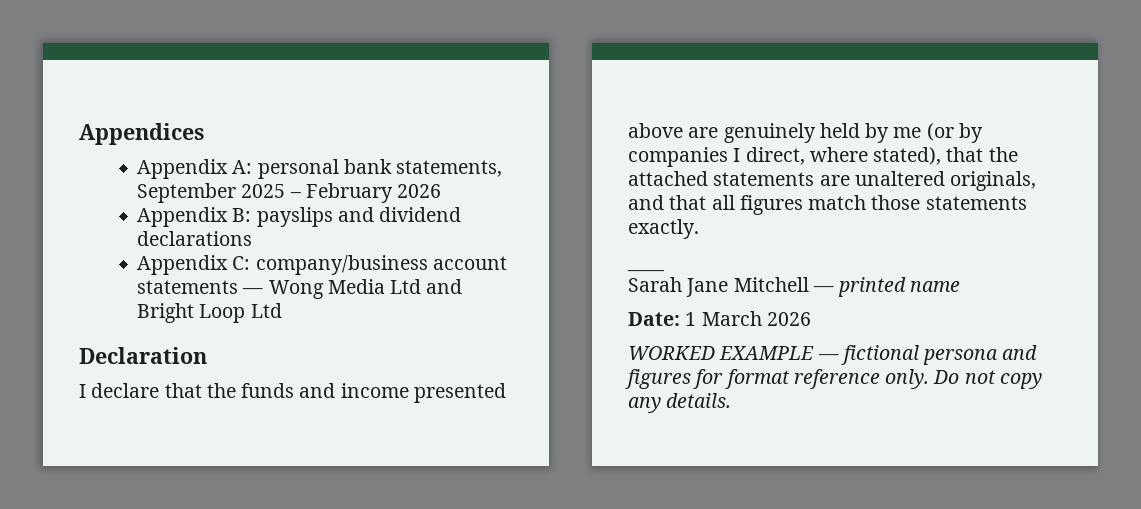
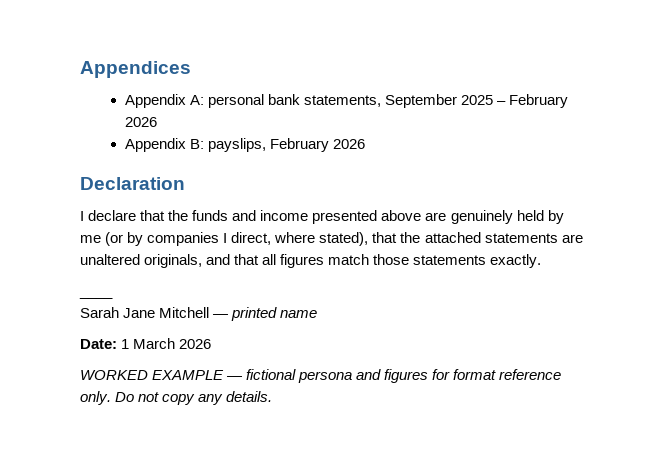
[256,207,462,227] [137,231,253,246] [137,255,507,275] [137,279,463,299] [137,303,282,323] payslips and dividend declarations // Appendix C: company/business account statements — Wong Media Ltd and Bright Loop Ltd -> [207,138,366,152] payslips, February 2026

